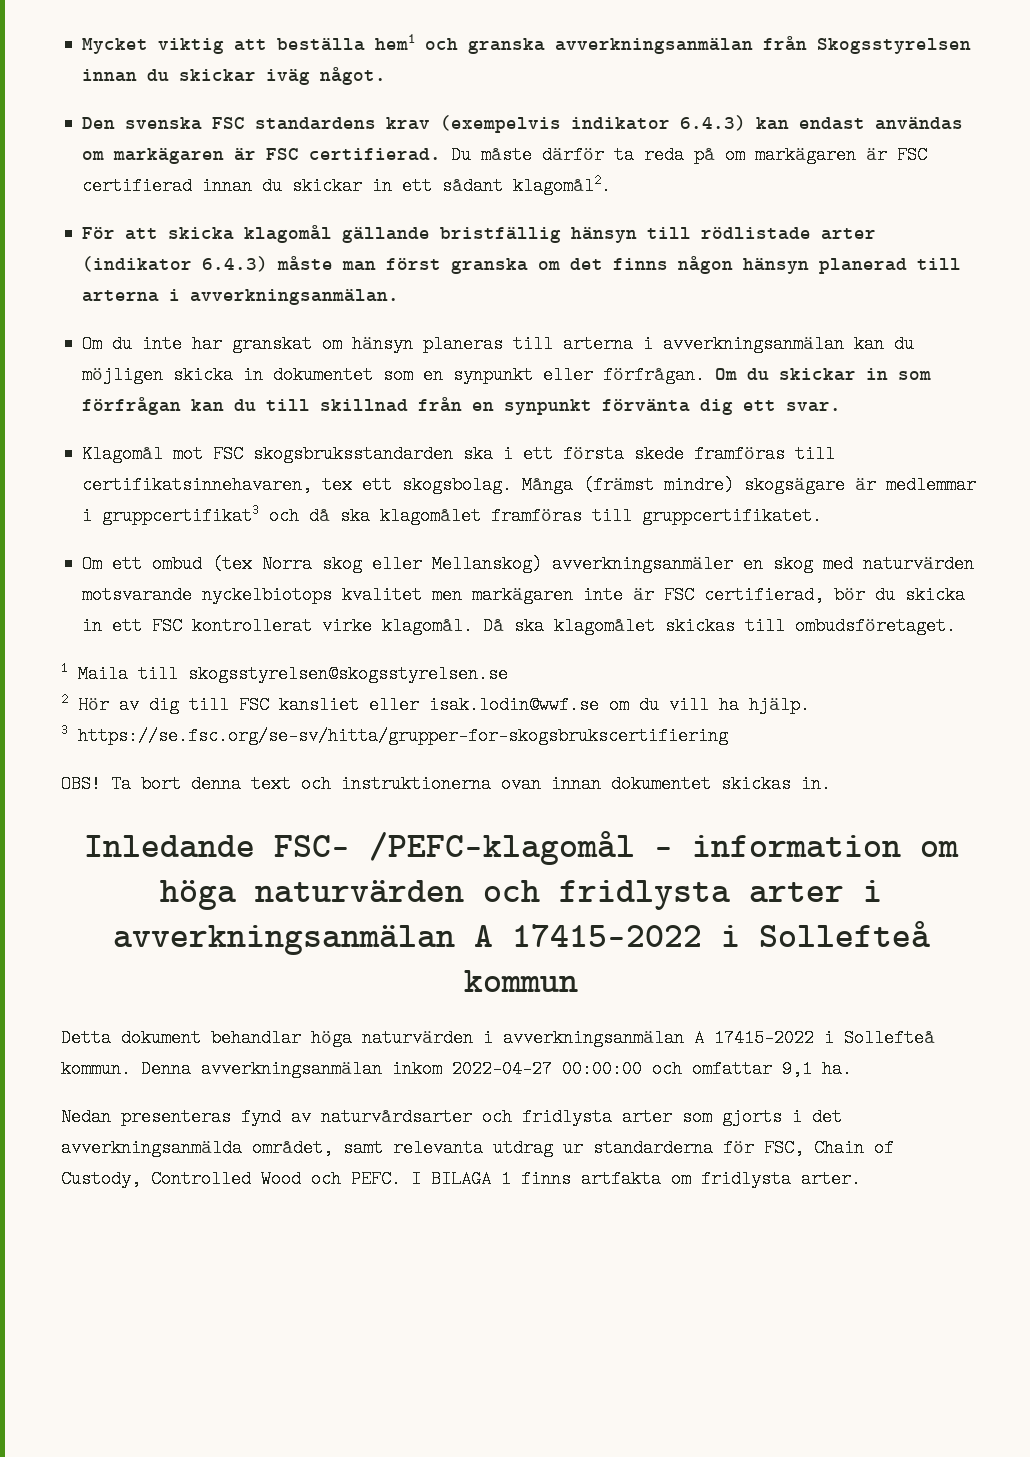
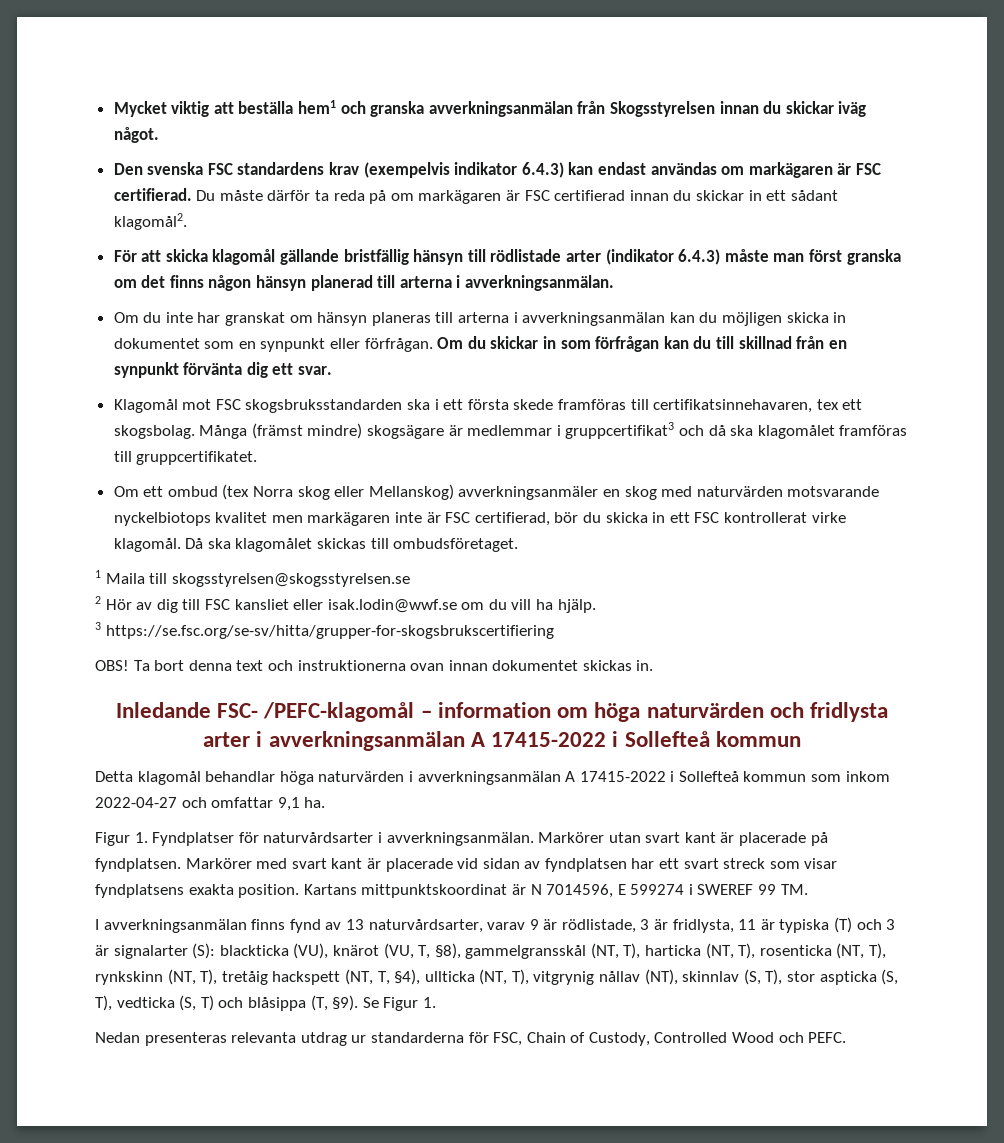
[121,1029,201,1047] dokument -> [137,771,201,785] klagomål
[61,1060,382,1078] kommun. Denna avverkningsanmälan -> [743,771,842,782] kommun som
[562,1060,642,1078] 00:00:00 -> (177, 802) none
[61,1108,842,1126] [61,1139,383,1157] Nedan presenteras fynd av naturvårdsarter och fridlysta arter som gjorts i det avverkningsanmälda området, samt -> [95,832,828,846] [95,858,838,872] [95,884,808,898] [95,917,896,933] [95,943,887,959] [95,969,899,985] [95,995,436,1011] [95,1032,227,1046] Figur 1. Fyndplatser för naturvårdsarter i avverkningsanmälan. Markörer utan svart kant är placerade på fyndplatsen. Markörer med svart kant är placerade vid sidan av fyndplatsen har ett svart streck som visar fyndplatsens exakta position. Kartans mittpunktskoordinat är N 7014596, E 599274 i SWEREF 99 TM. // I avverkningsanmälan finns fynd av 13 naturvårdsarter, varav 9 är rödlistade, 3 är fridlysta, 11 är typiska (T) och 3 är signalarter (S): blackticka (VU), knärot (VU, T, §8), gammelgransskål (NT, T), harticka (NT, T), rosenticka (NT, T), rynkskinn (NT, T), tretåig hackspett (NT, T, §4), ullticka (NT, T), vitgrynig nållav (NT), skinnlav (S, T), stor aspticka (S, T), vedticka (S, T) och blåsippa (T, §9). Se Figur 1. // Nedan presenteras
[411,1170,861,1188] I BILAGA 1 finns artfakta om fridlysta arter. -> (847, 1037) none

